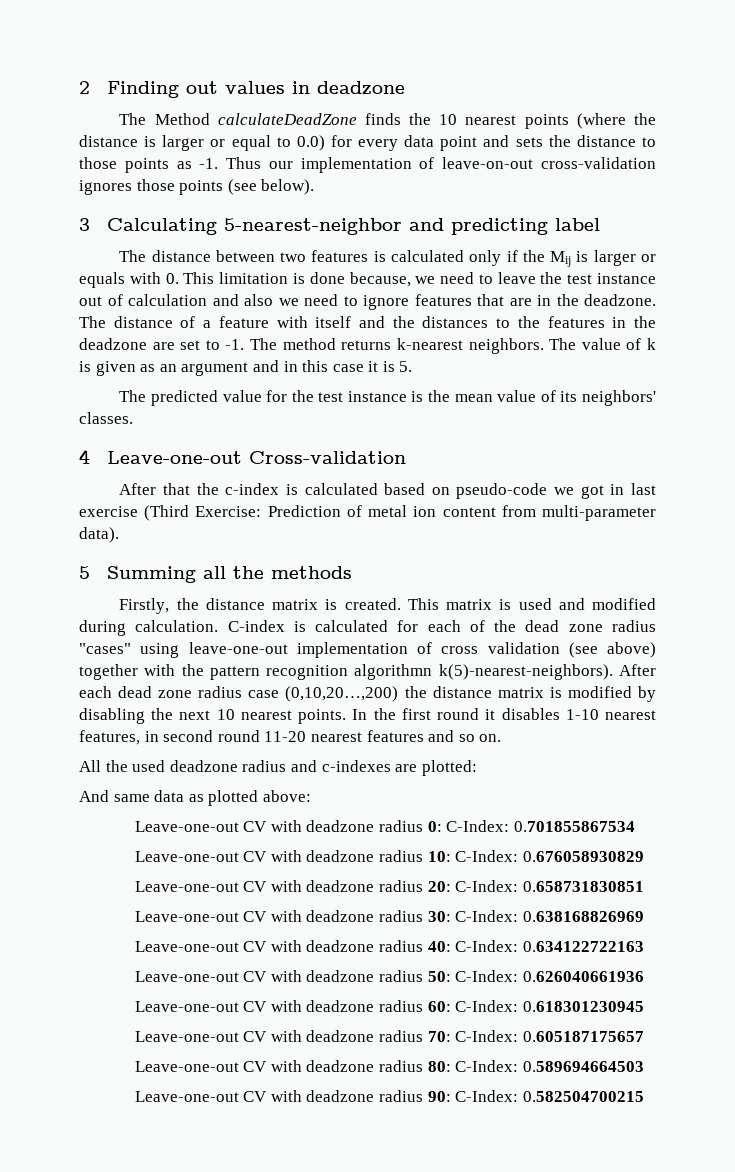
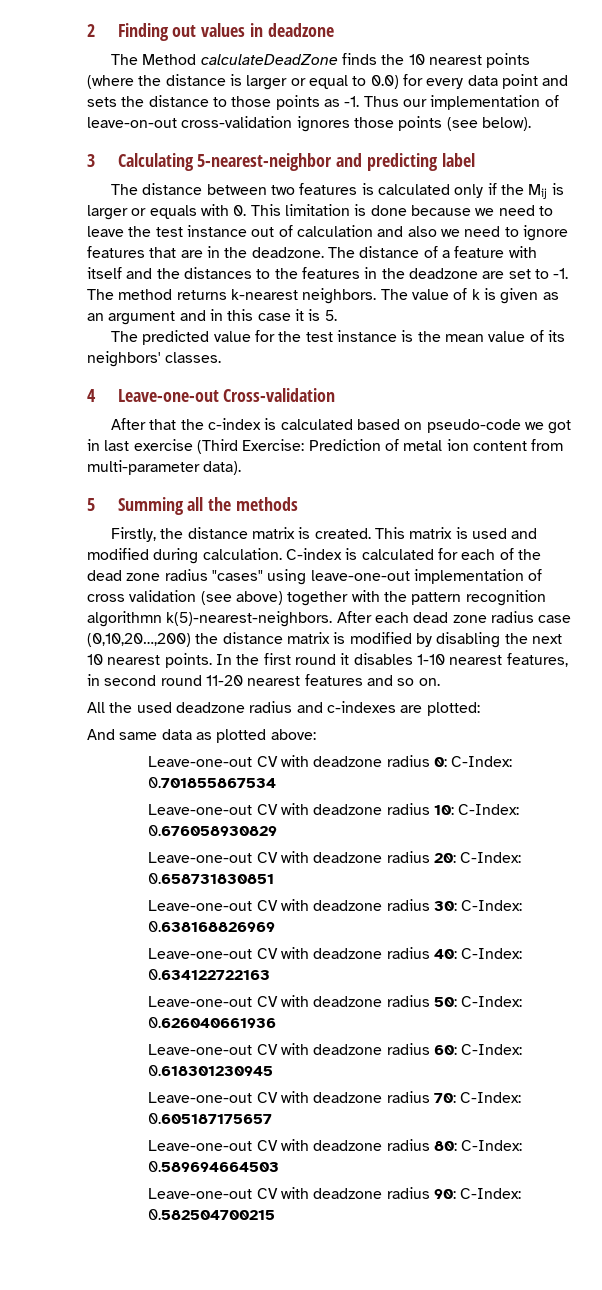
[349,272,411,287] because, -> [410,205,471,216] because
[438,664,613,680] k(5)-nearest-neighbors). -> [166,611,333,627] k(5)-nearest-neighbors.

